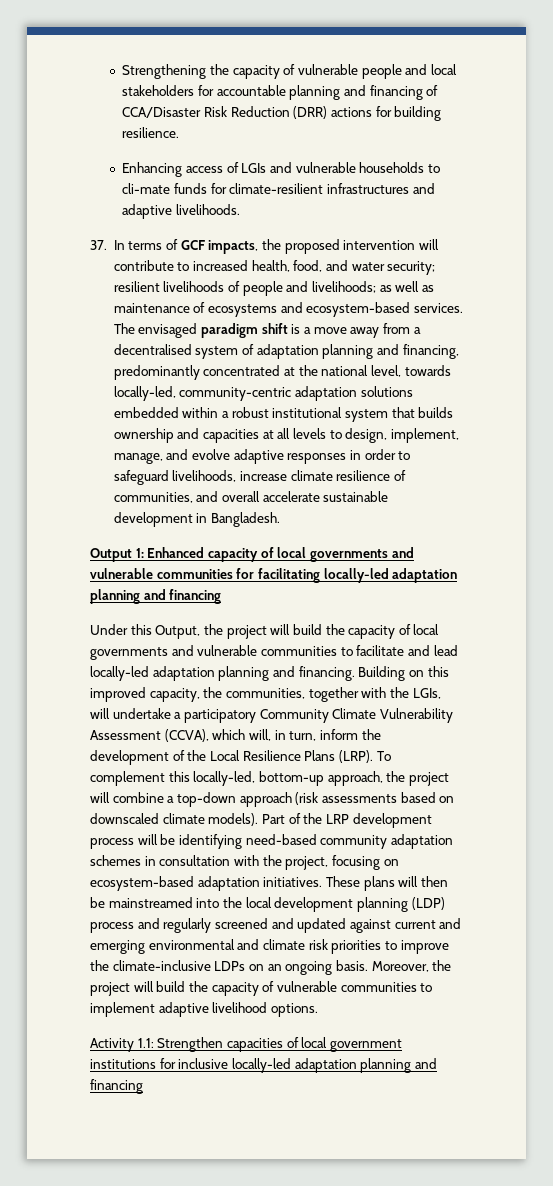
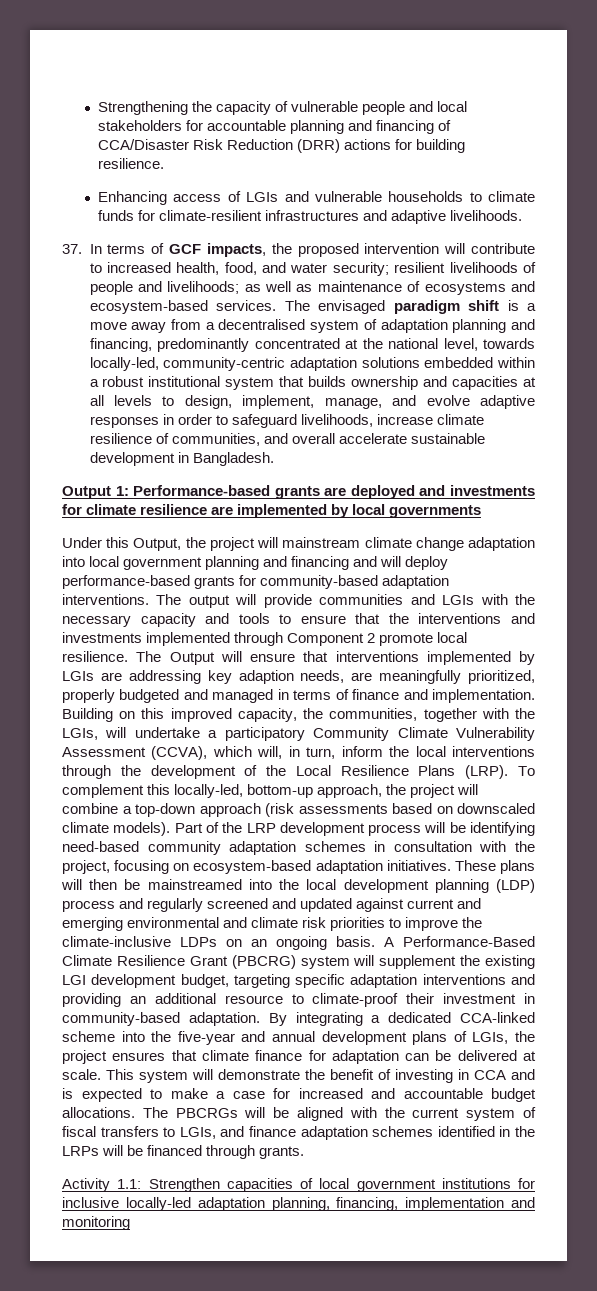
[122,183,171,194] cli-mate -> [488,191,535,202] climate
[147,547,414,562] [90,568,458,583] [90,589,222,604] Enhanced capacity of local governments and vulnerable communities for facilitating locally-led adaptation planning and financing -> [133,485,535,499] [62,504,482,518] Performance-based grants are deployed and investments for climate resilience are implemented by local governments
[292,624,440,639] [90,645,458,660] [90,666,355,681] build the capacity of local governments and vulnerable communities to facilitate and lead locally-led adaptation planning and financing. -> [282,537,535,551] [62,556,449,570] [62,575,450,589] [62,594,535,608] [62,613,535,627] [62,632,468,646] [62,651,535,665] [62,670,535,684] [62,689,536,703] mainstream climate change adaptation into local government planning and financing and will deploy performance-based grants for community-based adaptation interventions. The output will provide communities and LGIs with the necessary capacity and tools to ensure that the interventions and investments implemented through Component 2 promote local resilience. The Output will ensure that interventions implemented by LGIs are addressing key adaption needs, are meaningfully prioritized, properly budgeted and managed in terms of finance and implementation.
(381, 734) none -> [415,746,536,757] [62,765,141,779] local interventions through the
[371,960,452,972] [90,981,433,996] [90,1002,318,1017] Moreover, the project will build the capacity of vulnerable communities to implement adaptive livelihood options. -> [384,936,535,947] [62,955,535,969] [62,974,535,988] [62,993,535,1007] [62,1012,535,1026] [62,1031,535,1045] [62,1050,536,1064] [62,1069,535,1083] [62,1088,536,1102] [62,1107,536,1121] [62,1126,535,1140] [62,1145,305,1159] A Performance-Based Climate Resilience Grant (PBCRG) system will supplement the existing LGI development budget, targeting specific adaptation interventions and providing an additional resource to climate-proof their investment in community-based adaptation. By integrating a dedicated CCA-linked scheme into the five-year and annual development plans of LGIs, the project ensures that climate finance for adaptation can be delivered at scale. This system will demonstrate the benefit of investing in CCA and is expected to make a case for increased and accountable budget allocations. The PBCRGs will be aligned with the current system of fiscal transfers to LGIs, and finance adaptation schemes identified in the LRPs will be financed through grants.
[360,1058,437,1073] [90,1079,143,1094] planning and financing -> [271,1197,535,1211] [62,1216,130,1230] planning, financing, implementation and monitoring

